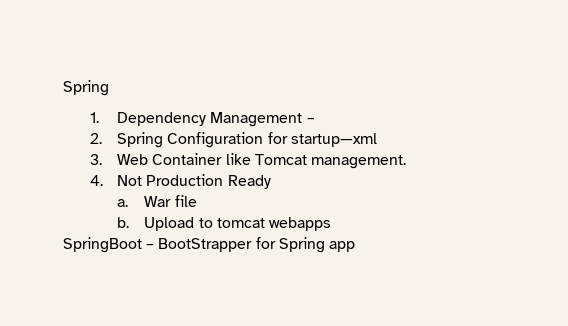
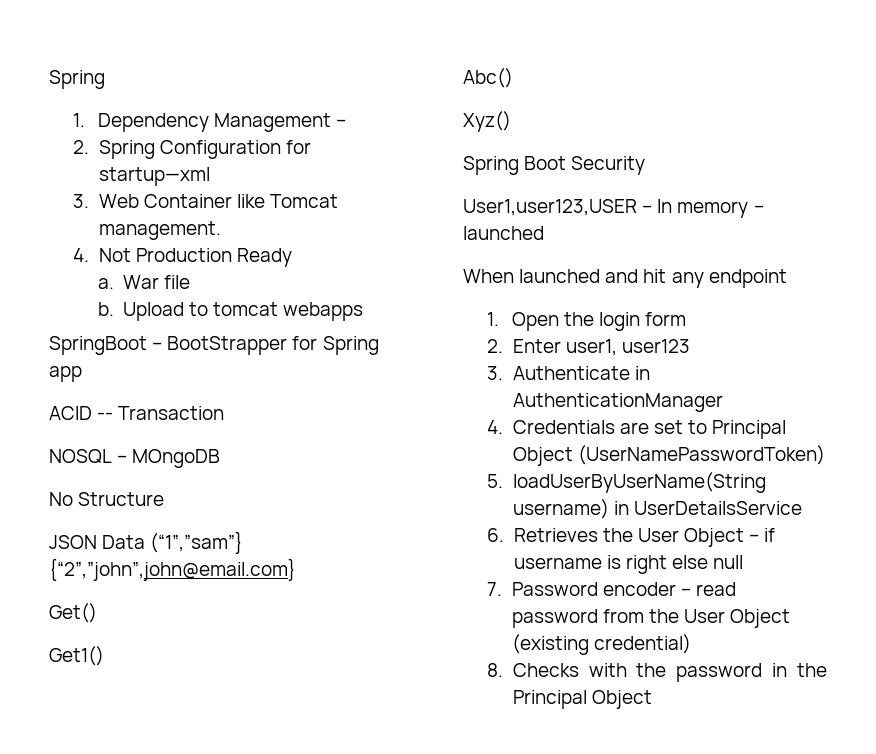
(355, 246) none -> [49,406,225,420] [49,449,221,468] [49,492,165,506] [49,531,244,554] [49,558,296,581] [49,603,97,623] [49,646,104,666] [463,68,513,88] [463,111,511,132] [463,156,646,175] [463,199,764,218] [463,226,544,240] [463,269,787,288] [487,312,686,331] [487,339,691,356] [487,366,650,380] [512,393,723,412] [487,420,787,439] [512,445,825,466] [487,472,766,493] [512,499,803,519] [487,528,776,547] [513,555,744,574] [487,582,737,596] [511,609,791,628] [511,634,691,655] [487,663,827,682] [512,690,652,709] // ACID -- Transaction // NOSQL – MOngoDB // No Structure // JSON Data (“1”,”sam”} {“2”,”john”,john@email.com} // Get() // Get1() // Abc() // Xyz() // Spring Boot Security // User1,user123,USER – In memory – launched // When launched and hit any endpoint // 1. Open the login form // 2. Enter user1, user123 // 3. Authenticate in AuthenticationManager // 4. Credentials are set to Principal Object (UserNamePasswordToken) // 5. loadUserByUserName(String username) in UserDetailsService // 6. Retrieves the User Object – if username is right else null // 7. Password encoder – read password from the User Object (existing credential) // 8. Checks with the password in the Principal Object

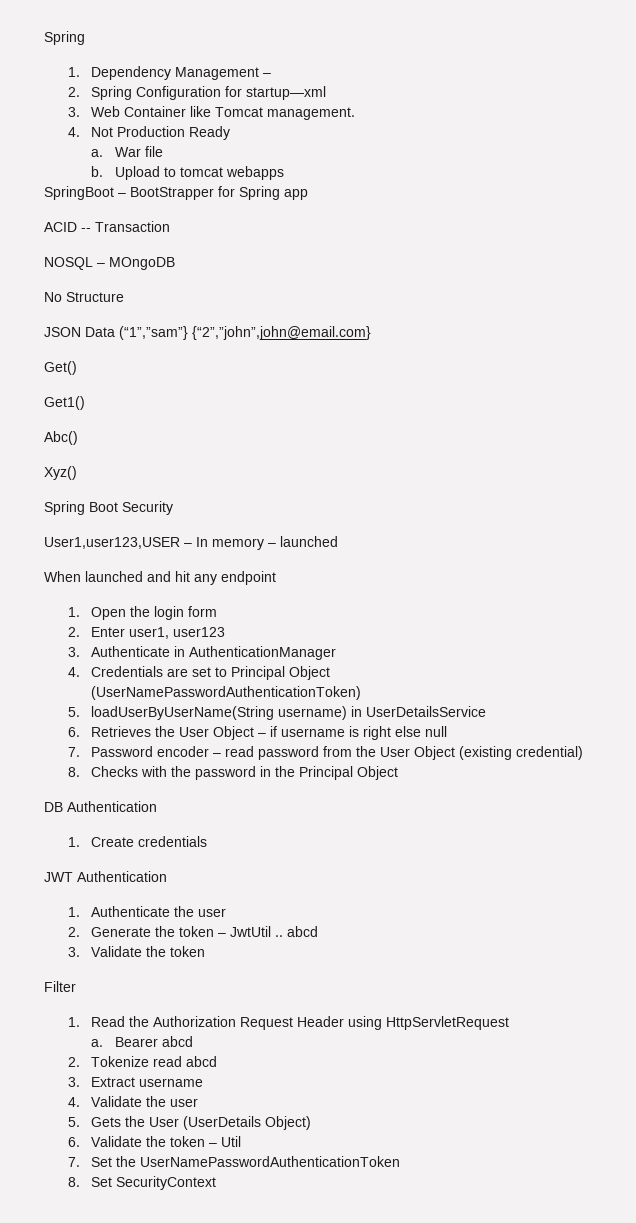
[577,445,825,465] (UserNamePasswordToken) -> [91,686,362,700] (UserNamePasswordAuthenticationToken)
(652, 699) none -> [44,801,157,812] [67,836,208,847] [44,871,167,882] [67,906,227,917] [67,926,319,937] [67,946,206,957] [44,981,76,992] [67,1016,510,1030] [91,1036,193,1047] [67,1056,218,1067] [67,1077,204,1087] [67,1096,199,1107] [67,1116,312,1130] [67,1136,242,1147] [67,1156,401,1167] [67,1176,217,1190] // DB Authentication // 1. Create credentials // JWT Authentication // 1. Authenticate the user // 2. Generate the token – JwtUtil .. abcd // 3. Validate the token // Filter // 1. Read the Authorization Request Header using HttpServletRequest // a. Bearer abcd // 2. Tokenize read abcd // 3. Extract username // 4. Validate the user // 5. Gets the User (UserDetails Object) // 6. Validate the token – Util // 7. Set the UserNamePasswordAuthenticationToken // 8. Set SecurityContext

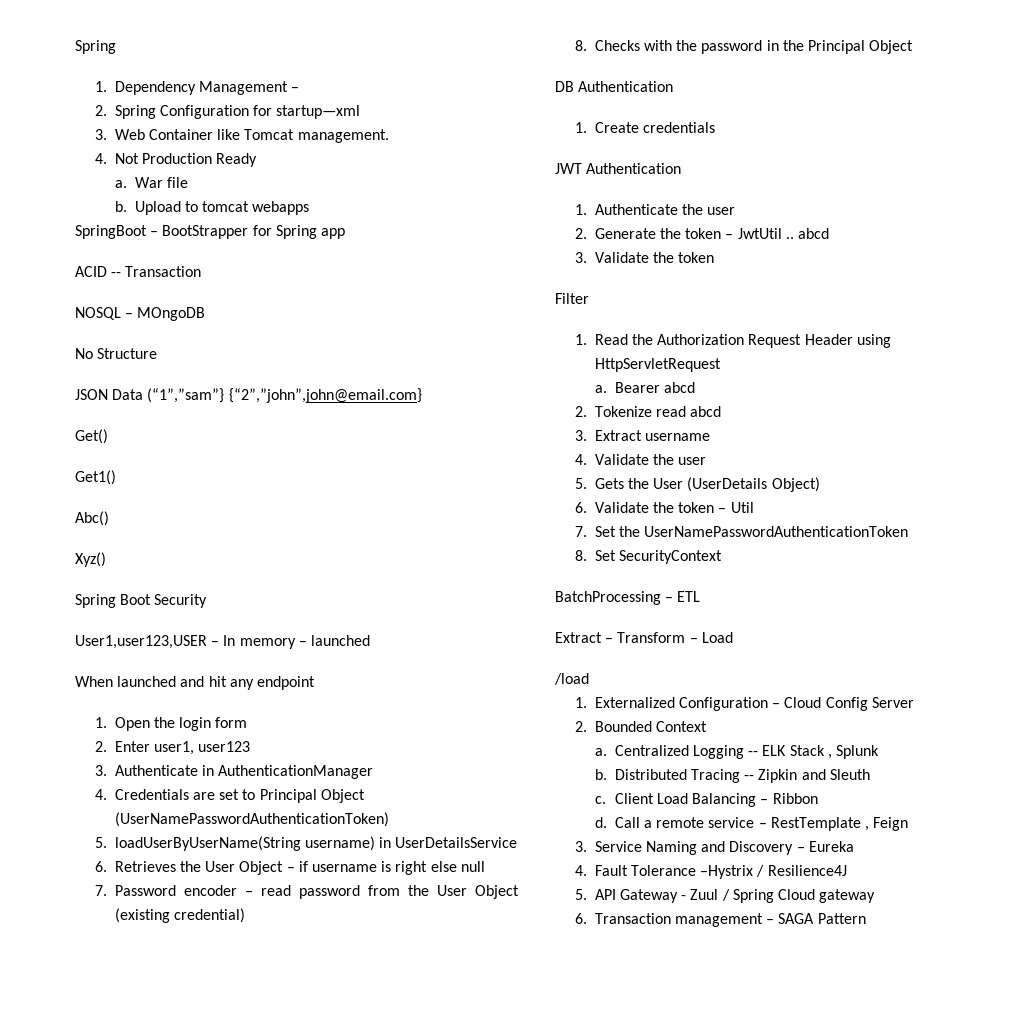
(217, 1183) none -> [555,591,701,605] [555,632,733,643] [554,673,589,685] [574,697,914,711] [574,721,708,732] [594,745,879,759] [594,769,870,783] [594,793,818,807] [594,817,909,831] [574,841,854,855] [574,865,847,879] [574,889,876,903] [574,913,866,927] // BatchProcessing – ETL // Extract – Transform – Load // /load // 1. Externalized Configuration – Cloud Config Server // 2. Bounded Context // a. Centralized Logging -- ELK Stack , Splunk // b. Distributed Tracing -- Zipkin and Sleuth // c. Client Load Balancing – Ribbon // d. Call a remote service – RestTemplate , Feign // 3. Service Naming and Discovery – Eureka // 4. Fault Tolerance –Hystrix / Resilience4J // 5. API Gateway - Zuul / Spring Cloud gateway // 6. Transaction management – SAGA Pattern

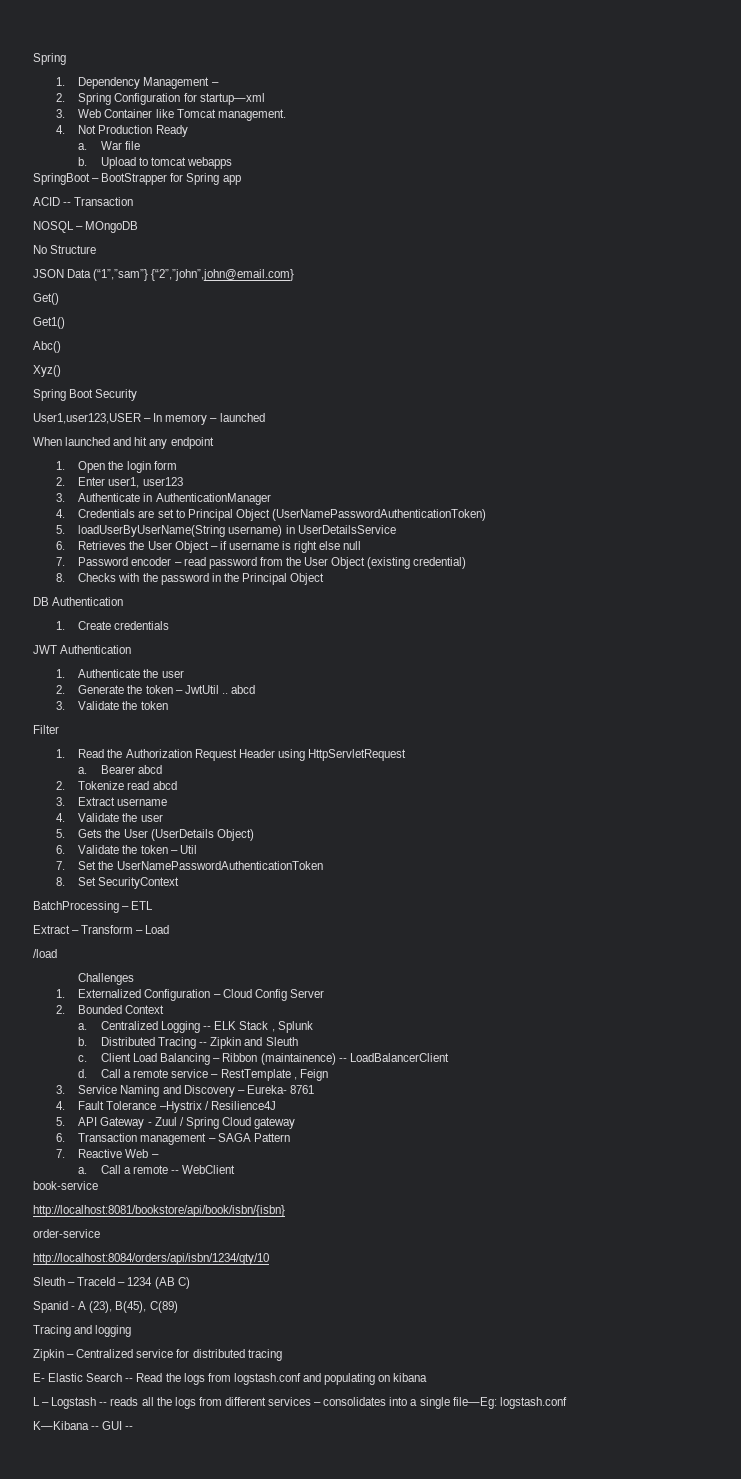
(589, 679) none -> [78,973,135,985] // Challenges
(818, 798) none -> [260,1053,449,1065] (maintainence) -- LoadBalancerClient
[808,841,854,852] Eureka -> [246,1085,314,1094] Eureka- 8761
(866, 918) none -> [55,1149,159,1158] [78,1165,236,1174] [33,1181,98,1190] [33,1205,285,1217] [33,1229,100,1238] [33,1253,269,1265] [33,1277,190,1289] [33,1301,178,1313] [33,1325,132,1337] [33,1349,282,1361] [33,1373,428,1385] [33,1397,567,1409] [33,1421,134,1430] // 7. Reactive Web – // a. Call a remote -- WebClient // book-service // http://localhost:8081/bookstore/api/book/isbn/{isbn} // order-service // http://localhost:8084/orders/api/isbn/1234/qty/10 // Sleuth – TraceId – 1234 (AB C) // Spanid - A (23), B(45), C(89) // Tracing and logging // Zipkin – Centralized service for distributed tracing // E- Elastic Search -- Read the logs from logstash.conf and populating on kibana // L – Logstash -- reads all the logs from different services – consolidates into a single file—Eg: logstash.conf // K—Kibana -- GUI --

